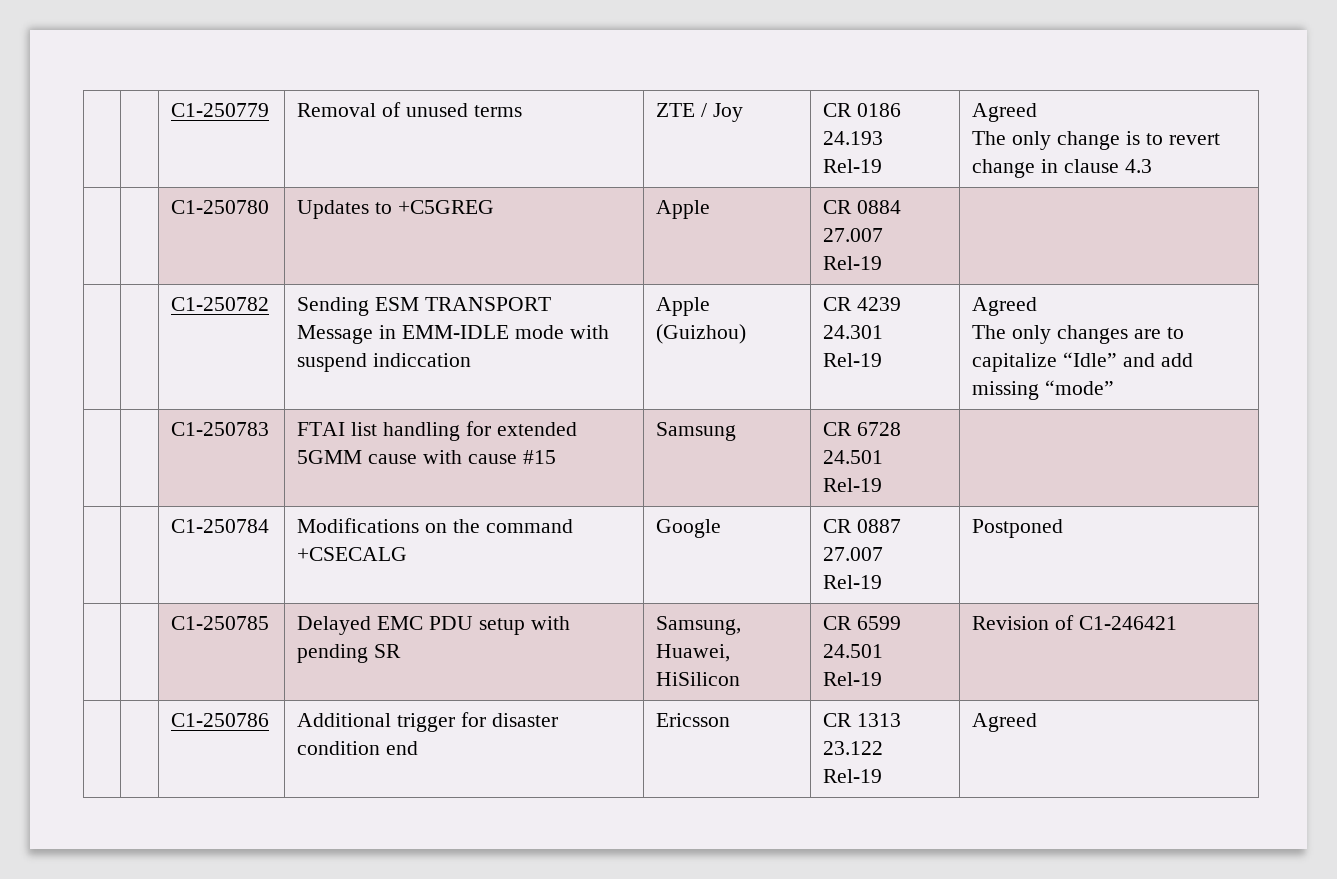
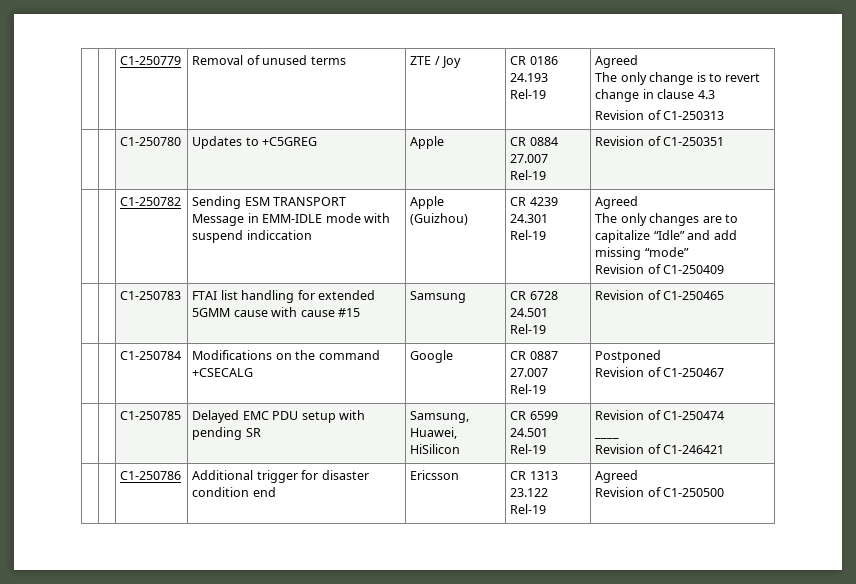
(1152, 166) none -> [595,110,725,120] // Revision of C1-250313
(883, 263) none -> [595,136,725,146] Revision of C1-250351
(1115, 387) none -> [595,264,725,274] // Revision of C1-250409
(883, 485) none -> [595,290,725,300] Revision of C1-250465
(1064, 528) none -> [595,367,725,377] // Revision of C1-250467
(1075, 622) none -> [663,411,725,420] [594,437,620,439] [595,444,661,454] C1-250474 // ____ // Revision of
(1038, 722) none -> [595,487,725,497] // Revision of C1-250500

